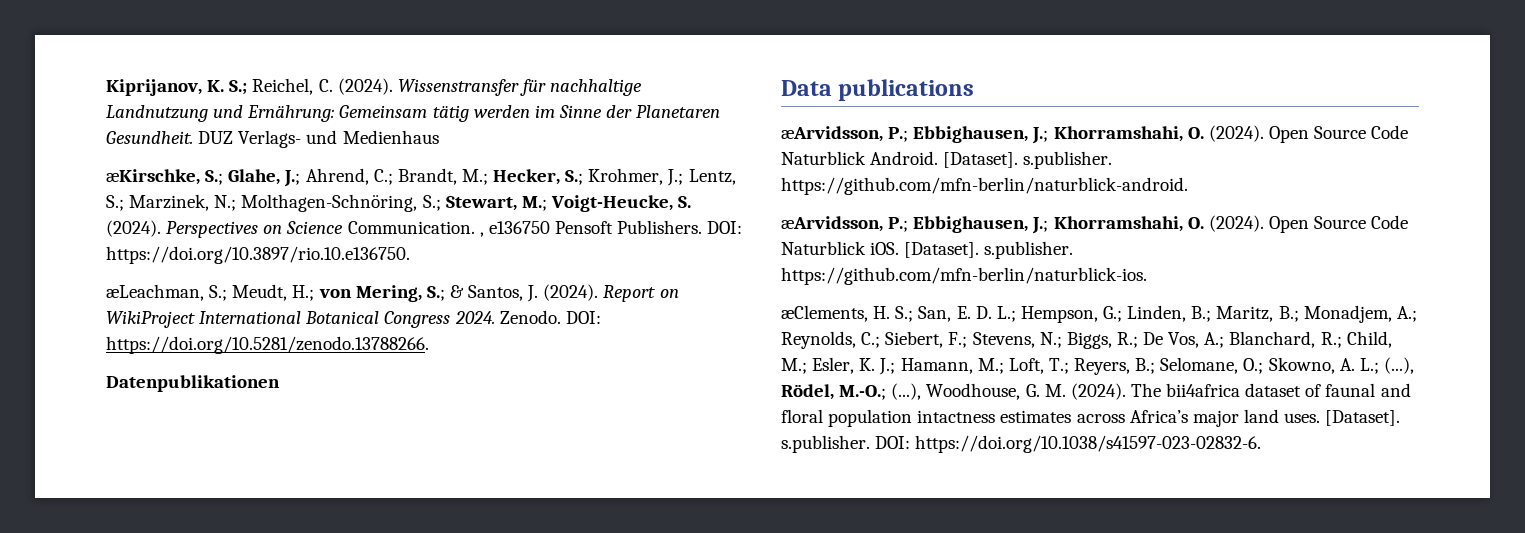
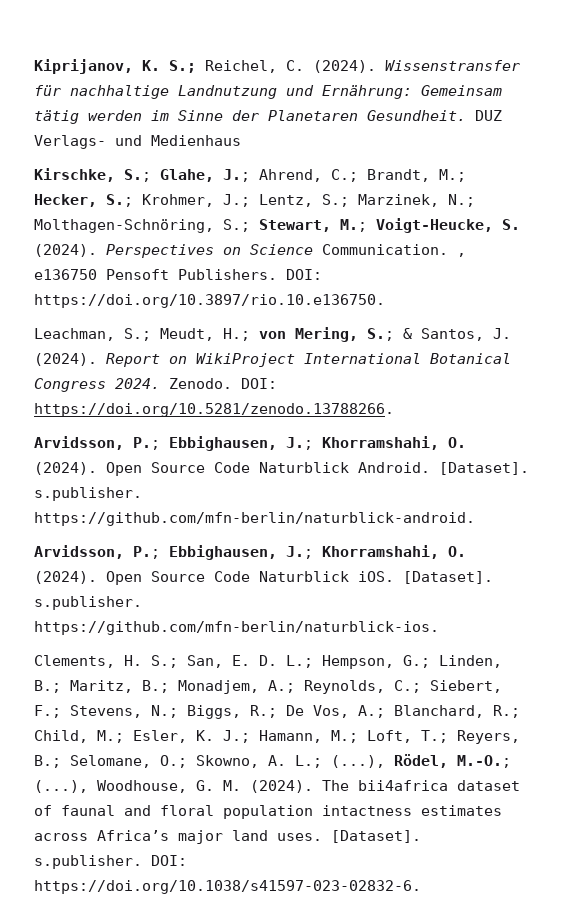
[106,169,200,185] æKirschke, -> [34,168,115,182] Kirschke,
[106,284,204,301] æLeachman, -> [34,328,115,341] Leachman,
[106,375,280,392] [781,79,975,101] [781,126,883,142] Datenpublikationen // Data publications // æArvidsson, -> [34,436,124,450] Arvidsson,
[781,216,883,232] æArvidsson, -> [34,545,124,559] Arvidsson,
[781,305,868,322] æClements, -> [34,655,115,668] Clements,

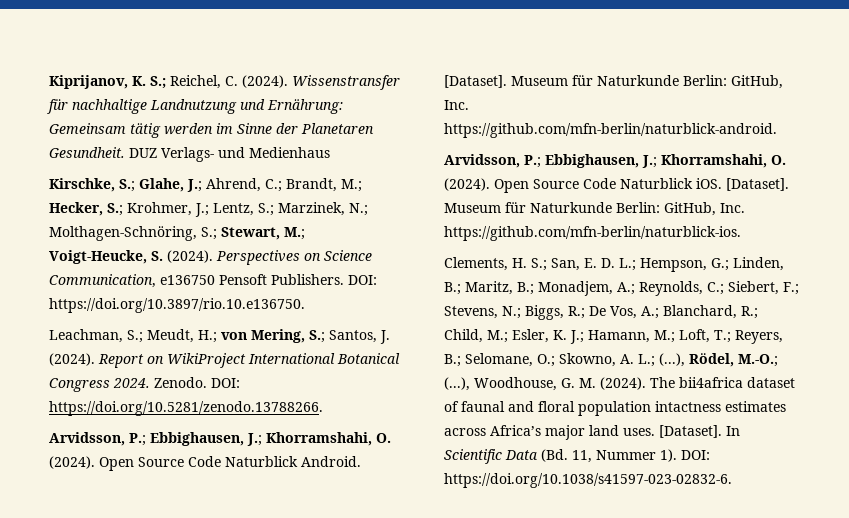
[322,244,466,257] Communication. , -> [49,274,156,288] Communication,
[403,328,412,339] & -> (325, 336) none
[34,487,142,501] s.publisher. -> [511,75,783,89] [444,100,469,110] Museum für Naturkunde Berlin: GitHub, Inc.
[34,596,142,610] s.publisher. -> [444,202,745,216] Museum für Naturkunde Berlin: GitHub, Inc.
[34,855,142,869] s.publisher. -> [726,426,740,436] [444,449,677,464] In Scientific Data (Bd. 11, Nummer 1).

